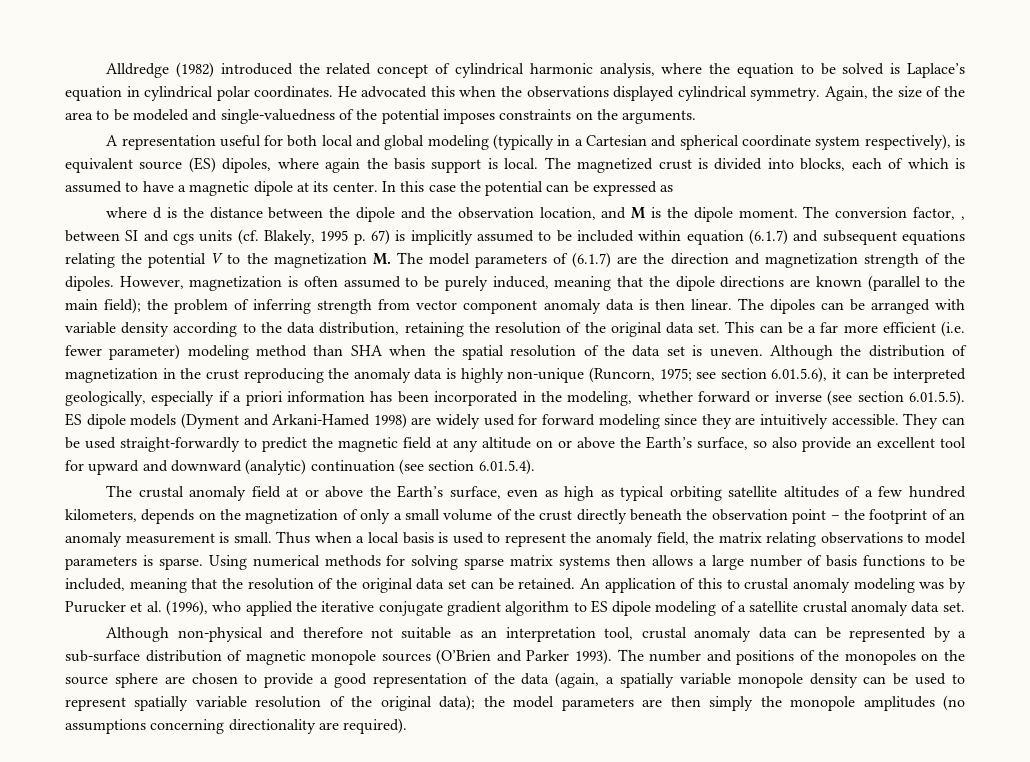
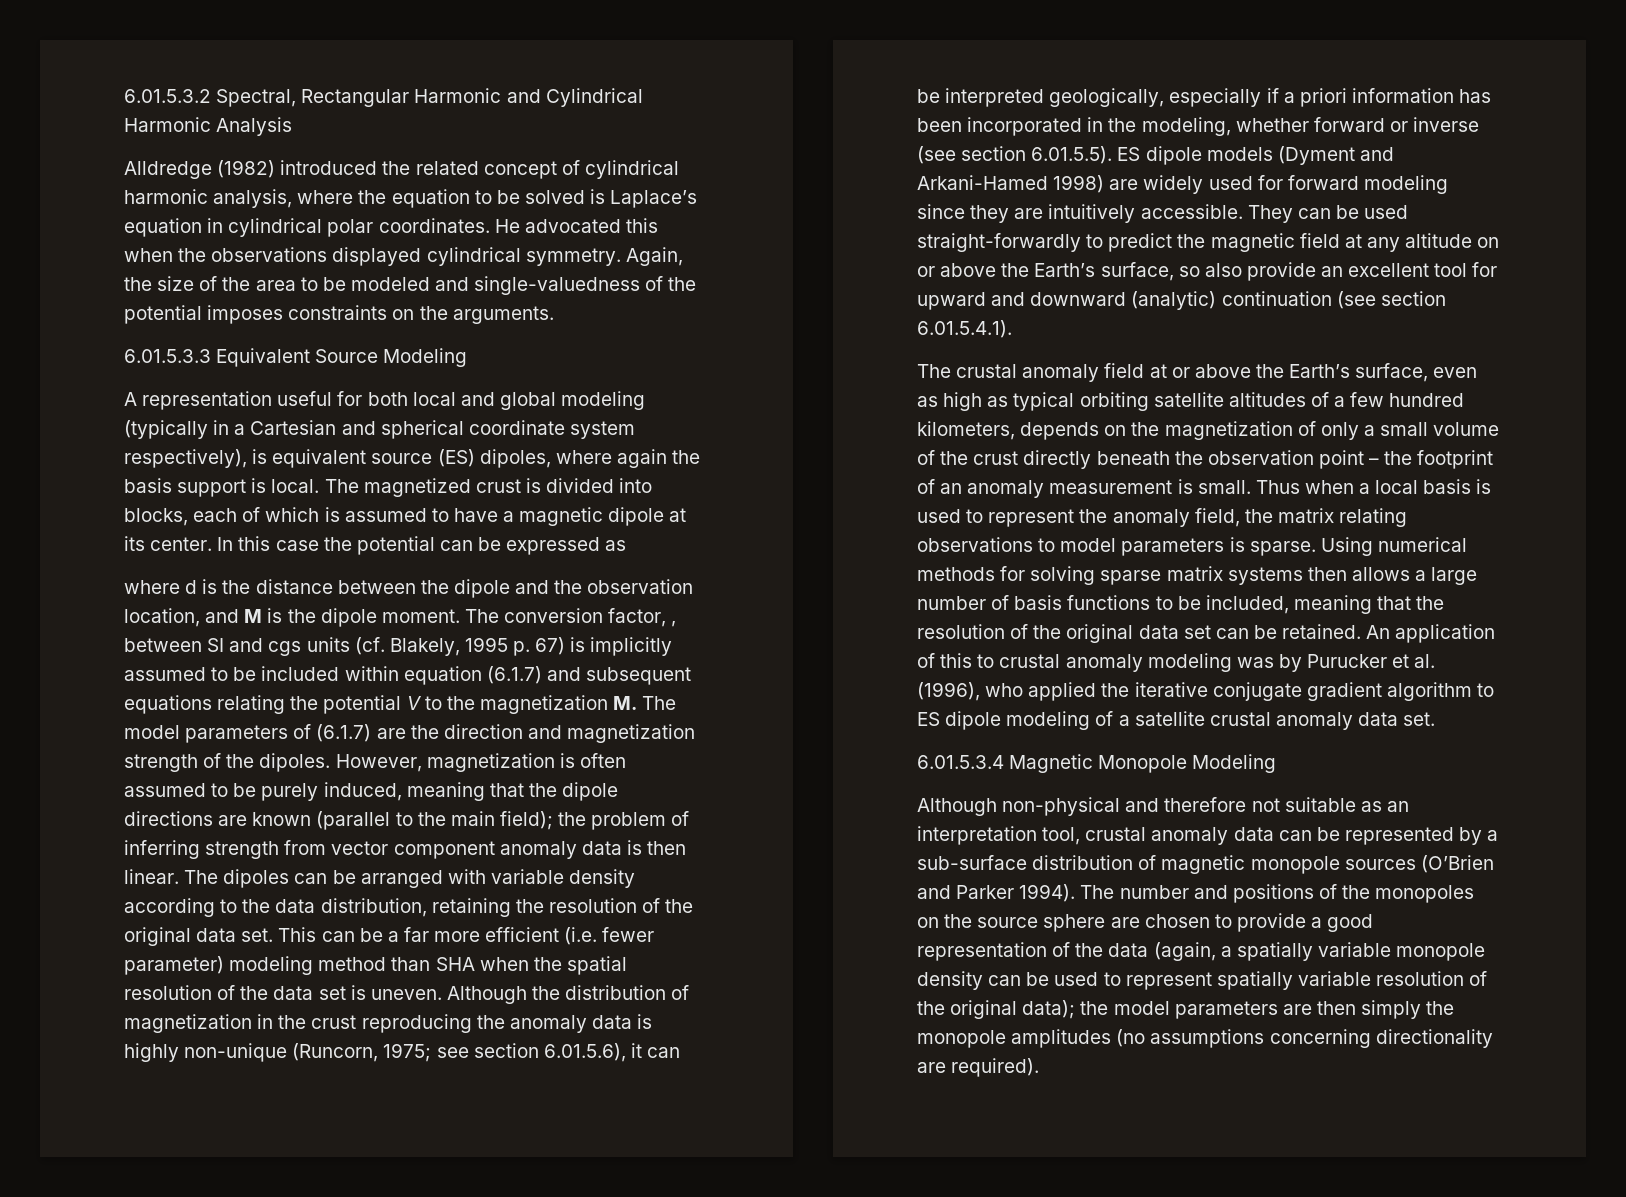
(106, 70) none -> [124,88,643,107] [124,117,293,136] 6.01.5.3.2 Spectral, Rectangular Harmonic and Cylindrical Harmonic Analysis //
(697, 117) none -> [124,348,468,367] // 6.01.5.3.3 Equivalent Source Modeling
[478,459,535,475] 6.01.5.4). -> [917,320,1012,338] 6.01.5.4.1).
(965, 607) none -> [917,754,1277,773] // 6.01.5.3.4 Magnetic Monopole Modeling
[574,649,612,665] 1993). -> [1019,884,1076,902] 1994).

